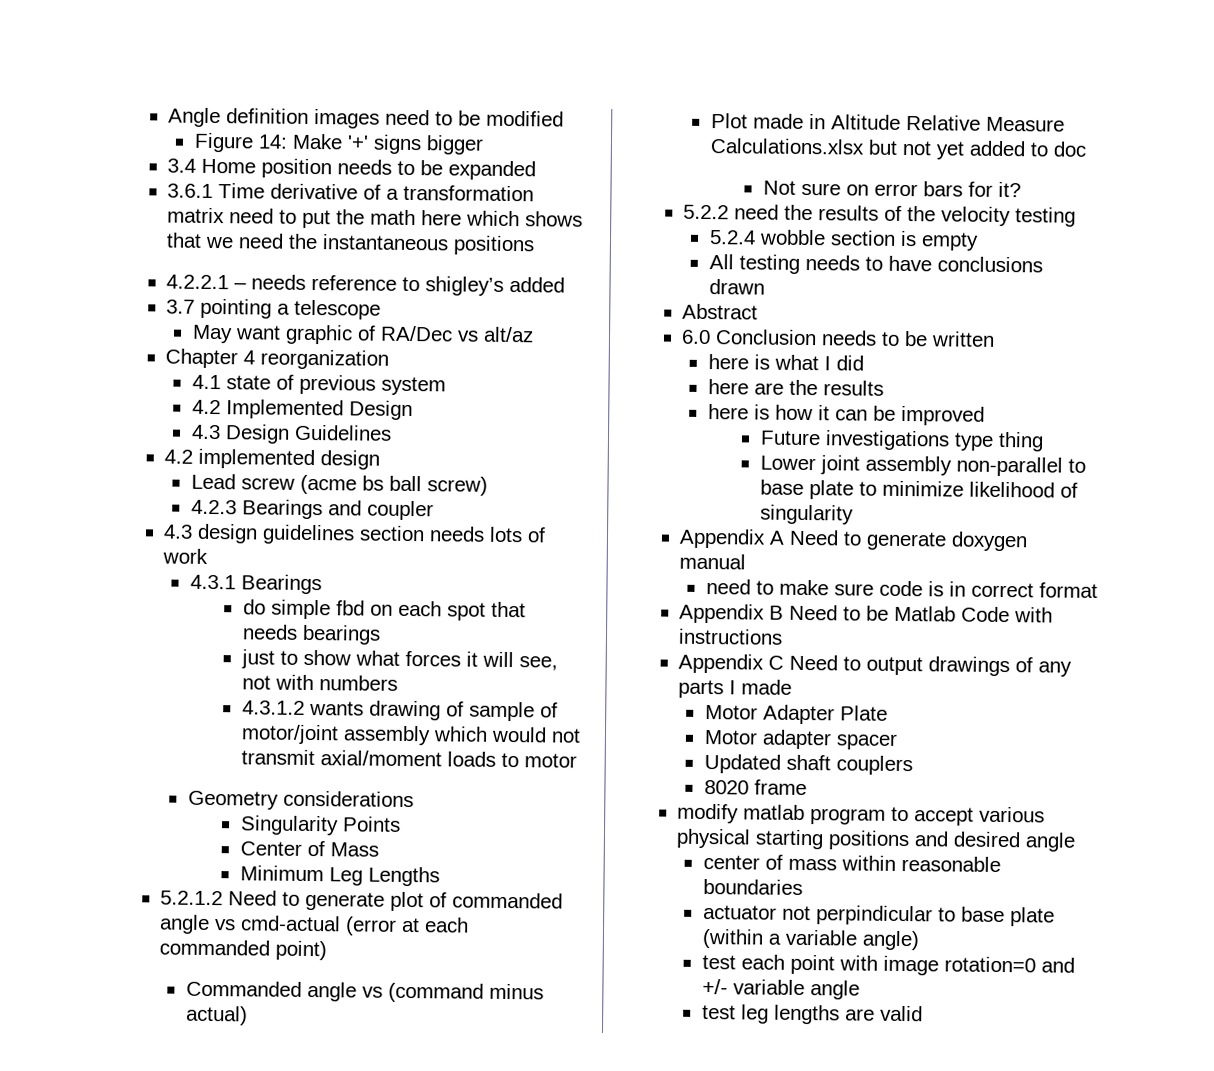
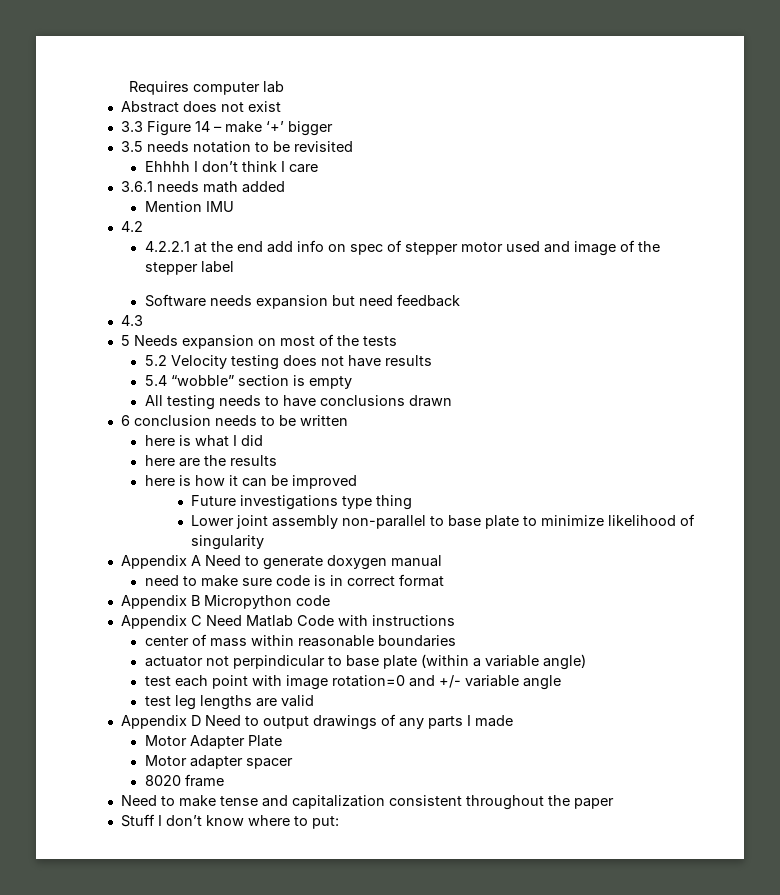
[168,107,565,129] [193,132,484,155] [167,158,537,181] [167,183,535,202] [167,207,584,229] [166,232,536,256] [166,274,566,296] [166,298,382,320] [191,324,534,345] [165,348,390,370] [191,374,446,396] [191,399,413,421] [190,424,392,444] [164,448,381,470] [190,473,488,496] [190,499,434,521] [163,523,547,545] [162,548,209,564] [189,574,322,595] [242,599,526,621] [241,624,381,645] [240,649,558,671] [241,674,398,691] [241,700,558,722] [240,724,581,746] [240,749,577,768] [187,790,414,810] [239,815,401,836] [239,840,379,857] [239,865,440,887] [160,890,564,912] [159,914,470,936] [159,939,328,961] [185,980,544,1003] [185,1005,248,1026] [710,113,1065,132] [709,138,1087,160] [762,180,1021,198] [683,204,1077,227] [708,229,826,246] Angle definition images need to be modified // Figure 14: Make '+' signs bigger // 3.4 Home position needs to be expanded // 3.6.1 Time derivative of a transformation matrix need to put the math here which shows that we need the instantaneous positions // 4.2.2.1 – needs reference to shigley’s added // 3.7 pointing a telescope // May want graphic of RA/Dec vs alt/az // Chapter 4 reorganization // 4.1 state of previous system // 4.2 Implemented Design // 4.3 Design Guidelines // 4.2 implemented design // Lead screw (acme bs ball screw) // 4.2.3 Bearings and coupler // 4.3 design guidelines section needs lots of work // 4.3.1 Bearings // do simple fbd on each spot that needs bearings // just to show what forces it will see, not with numbers // 4.3.1.2 wants drawing of sample of motor/joint assembly which would not transmit axial/moment loads to motor // Geometry considerations // Singularity Points // Center of Mass // Minimum Leg Lengths // 5.2.1.2 Need to generate plot of commanded angle vs cmd-actual (error at each commanded point) // Commanded angle vs (command minus actual) // Plot made in Altitude Relative Measure Calculations.xlsx but not yet added to doc // Not sure on error bars for it? // 5.2.2 need the results of the velocity testing // 5.2.4 wobble -> [128,81,284,95] [121,101,282,113] [121,121,334,136] [121,141,354,153] [144,161,318,173] [121,181,286,193] [144,201,234,212] [121,221,144,232] [144,240,660,256] [144,261,234,275] [144,294,460,309] [121,315,144,326] [121,334,398,349] [144,355,432,370] [144,375,234,386] Requires computer lab // Abstract does not exist // 3.3 Figure 14 – make ‘+’ bigger // 3.5 needs notation to be revisited // Ehhhh I don’t think I care // 3.6.1 needs math added // Mention IMU // 4.2 // 4.2.2.1 at the end add info on spec of stepper motor used and image of the stepper label // Software needs expansion but need feedback // 4.3 // 5 Needs expansion on most of the tests // 5.2 Velocity testing does not have results // 5.4 “wobble”
[682,303,759,320] [681,329,818,346] Abstract // 6.0 Conclusion -> [121,415,212,426] 6 conclusion
[789,604,890,621] Need to be -> [204,595,331,609] [121,615,243,629] Micropython code // Appendix C Need
[678,653,1073,677] [678,679,793,699] [704,704,888,725] [703,729,898,750] [703,753,913,776] [703,779,807,796] [677,803,1046,826] [676,828,1077,852] // Appendix C Need to output drawings of any parts I made // Motor Adapter Plate // Motor adapter spacer // Updated shaft couplers // 8020 frame // modify matlab program to accept various physical starting positions and desired angle -> (456, 620) none
(923, 1013) none -> [121,714,514,730] [144,735,282,749] [144,755,293,769] [144,774,224,787] [121,795,615,810] [121,814,340,829] // Appendix D Need to output drawings of any parts I made // Motor Adapter Plate // Motor adapter spacer // 8020 frame // Need to make tense and capitalization consistent throughout the paper // Stuff I don’t know where to put:

